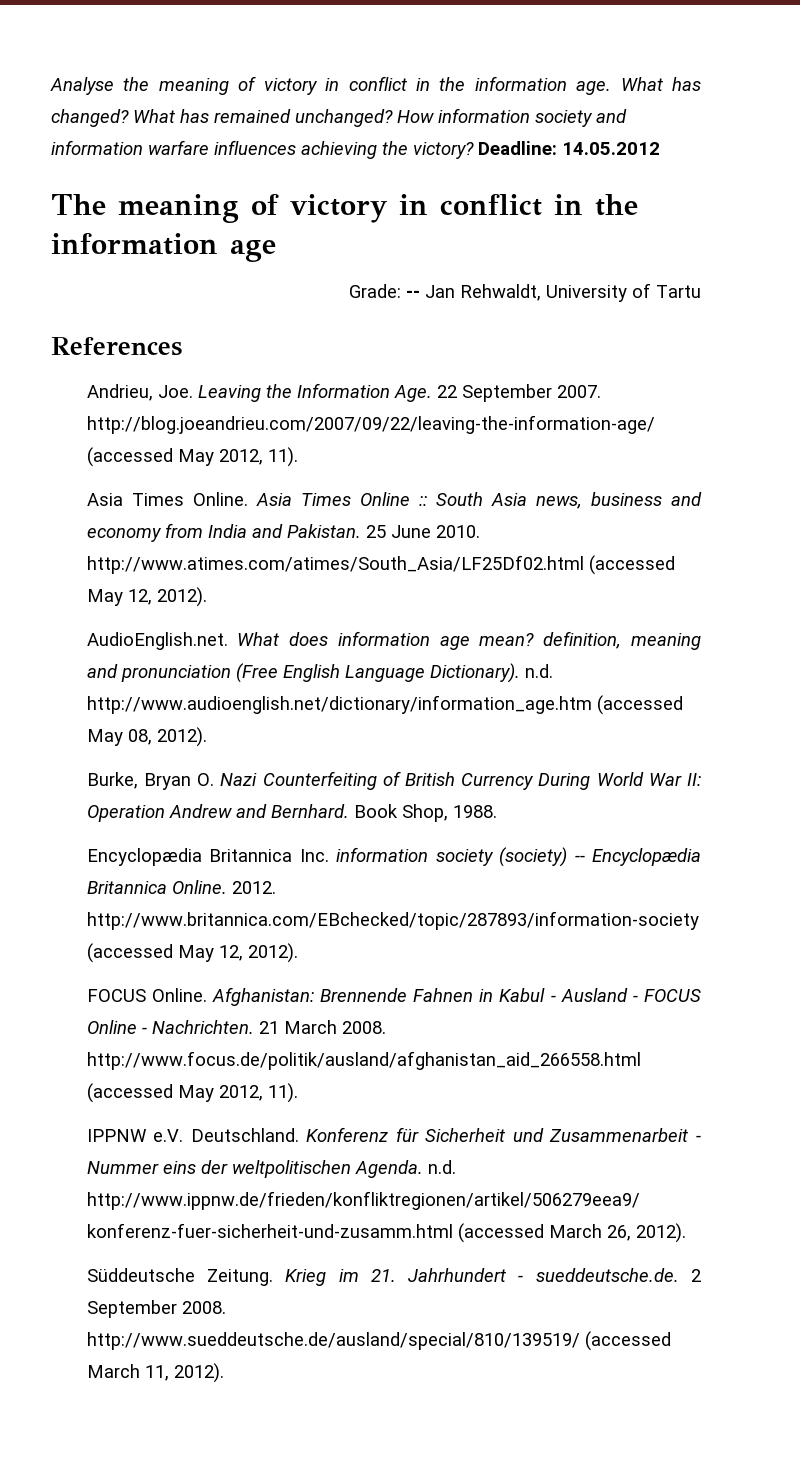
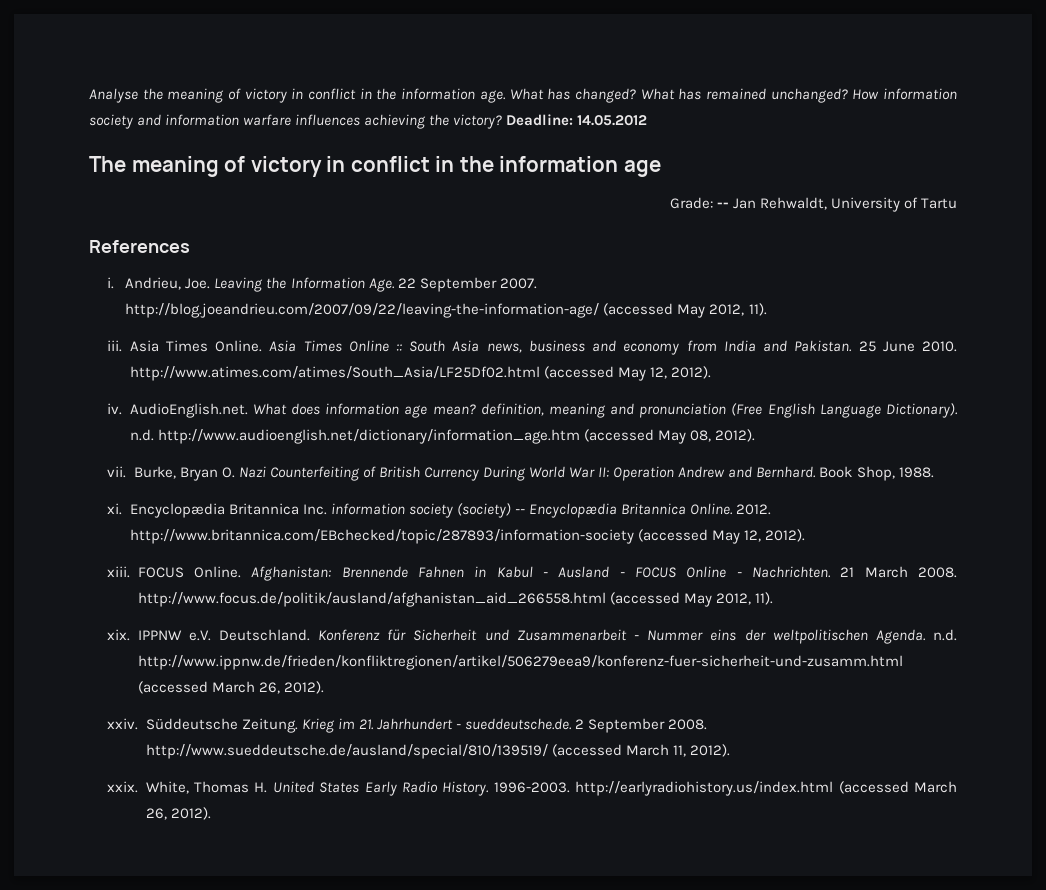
(182, 346) none -> [107,277,115,289] i.
(298, 457) none -> [107,340,123,352] iii.
(207, 597) none -> [107,403,123,415] iv.
(207, 737) none -> [107,466,127,478] vii.
(497, 811) none -> [107,503,123,515] xi.
(298, 953) none -> [107,566,131,578] xiii.
(298, 1093) none -> [107,629,131,641] xix.
(686, 1233) none -> [107,718,139,730] xxiv.
(224, 1373) none -> [107,781,957,796] [145,807,211,820] // xxix. White, Thomas H. United States Early Radio History. 1996-2003. http://earlyradiohistory.us/index.html (accessed March 26, 2012).

